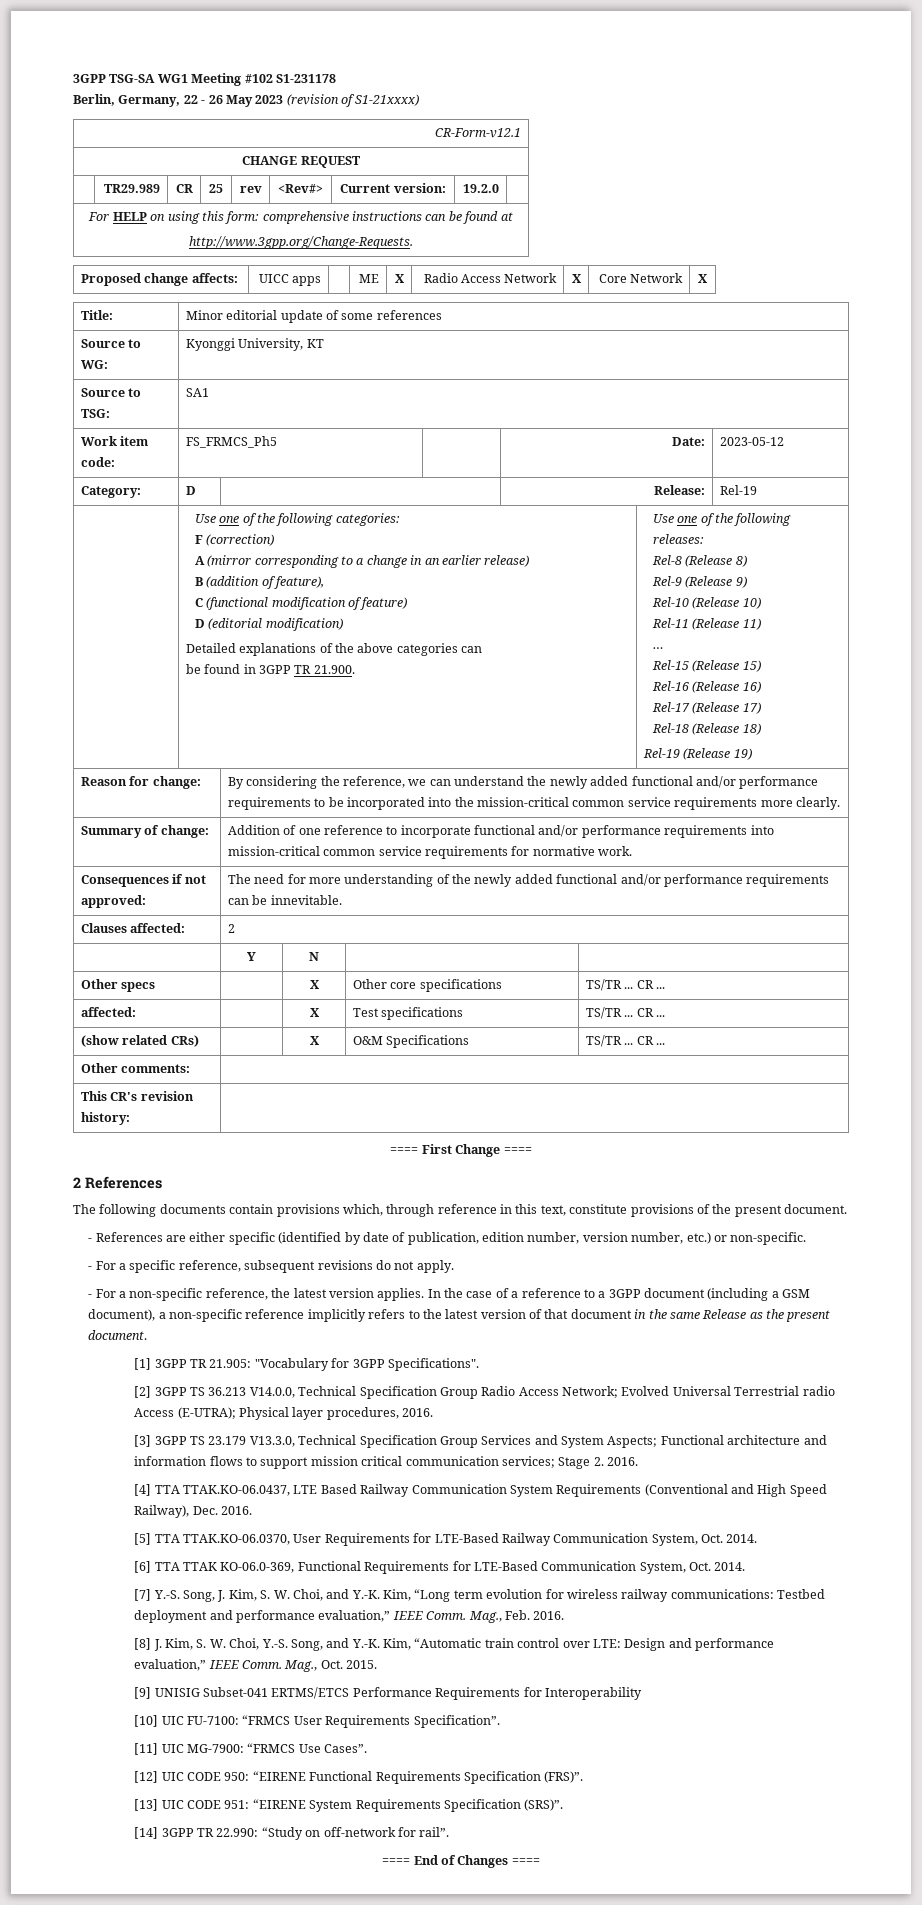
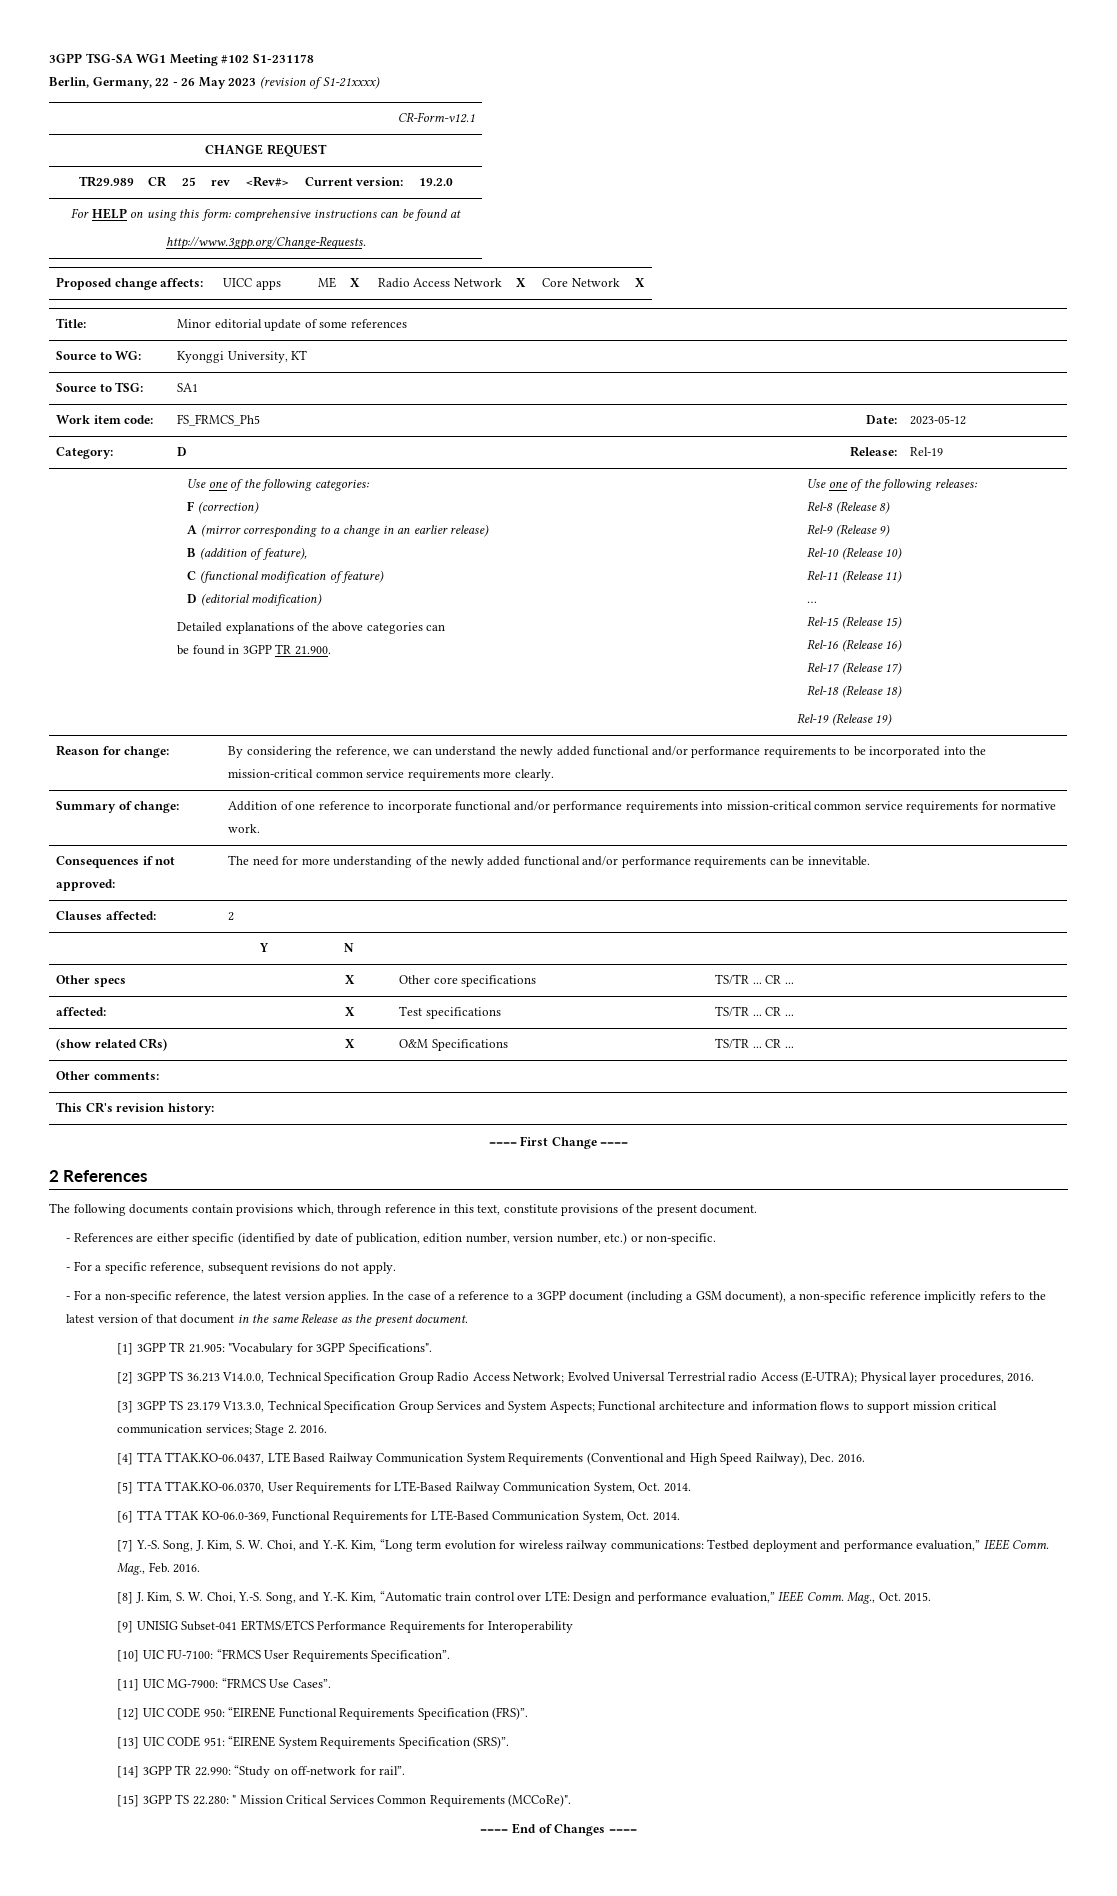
(450, 1832) none -> [117,1794,572,1807] // [15] 3GPP TS 22.280: " Mission Critical Services Common Requirements (MCCoRe)".

